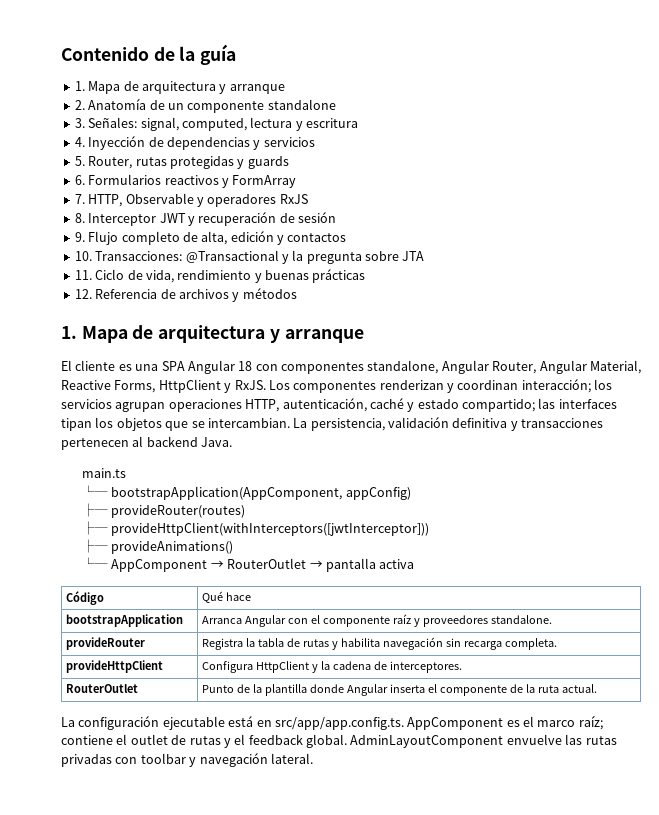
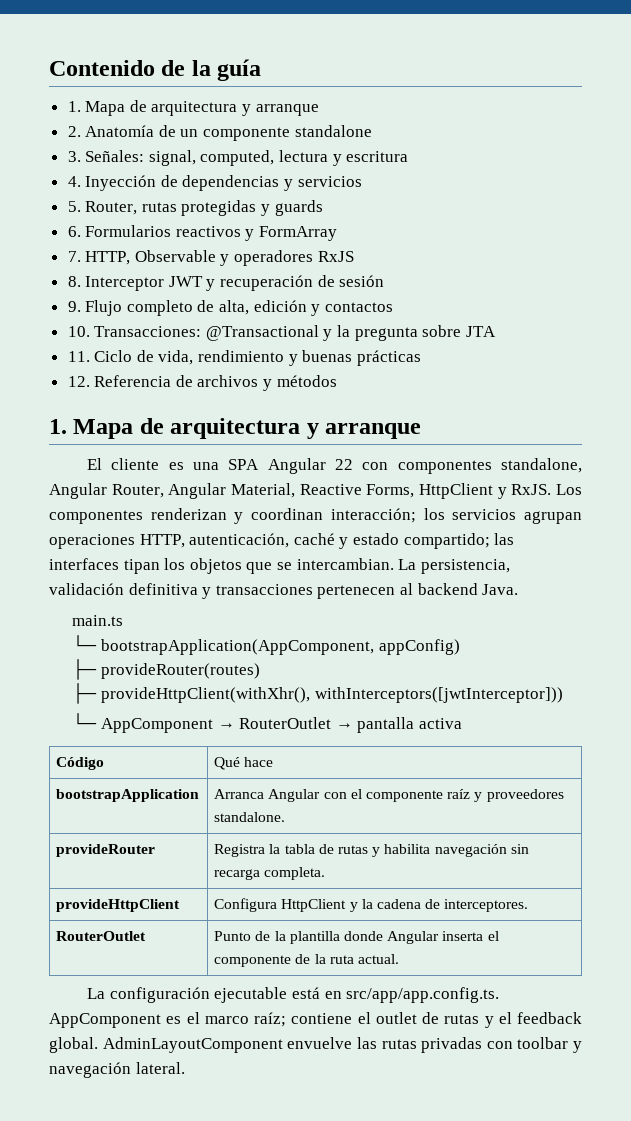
[238,361,253,371] 18 -> [335,459,354,470] 22
[111,522,430,536] [82,539,234,554] provideHttpClient(withInterceptors([jwtInterceptor])) // ├─ provideAnimations() -> [101,687,563,703] provideHttpClient(withXhr(), withInterceptors([jwtInterceptor]))

